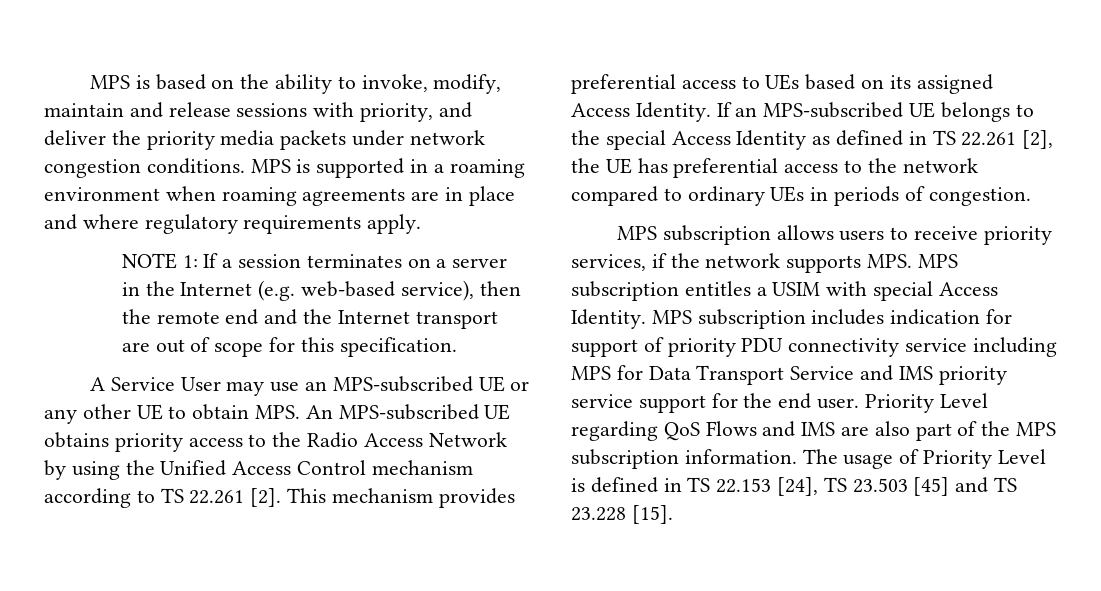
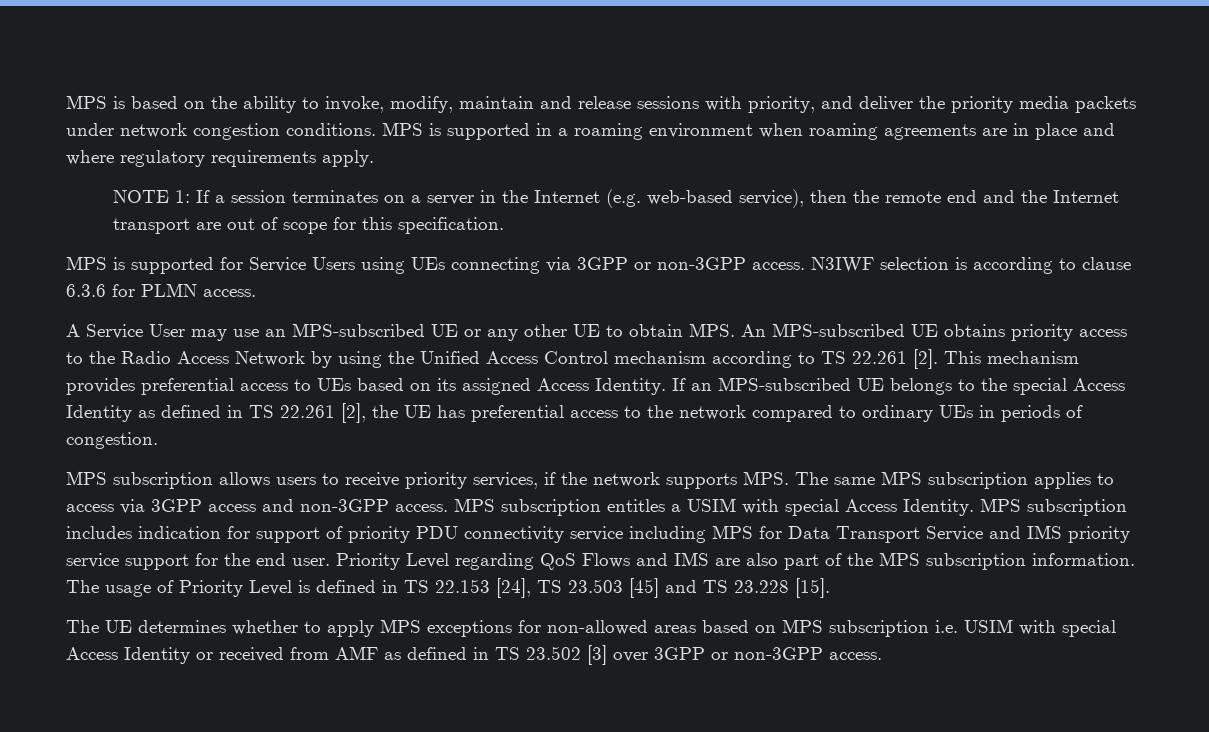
(457, 347) none -> [66,256,1131,274] [66,283,256,297] // MPS is supported for Service Users using UEs connecting via 3GPP or non-3GPP access. N3IWF selection is according to clause 6.3.6 for PLMN access.
(913, 261) none -> [795,471,1114,489] [66,499,448,514] The same MPS subscription applies to access via 3GPP access and non-3GPP access.
(673, 514) none -> [66,619,1116,637] [66,645,882,665] // The UE determines whether to apply MPS exceptions for non-allowed areas based on MPS subscription i.e. USIM with special Access Identity or received from AMF as defined in TS 23.502 [3] over 3GPP or non-3GPP access.

